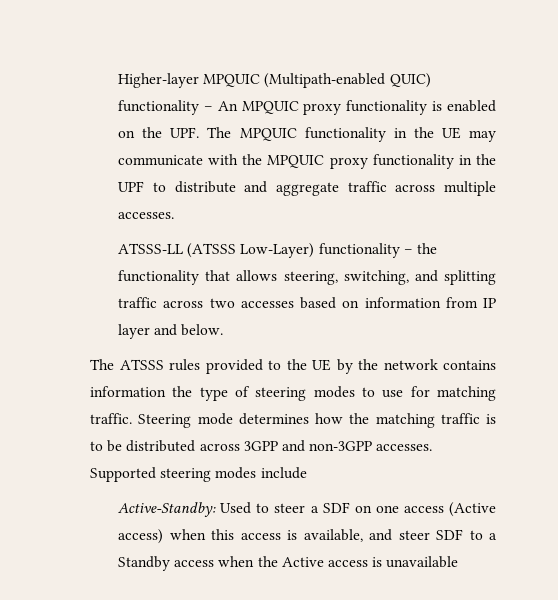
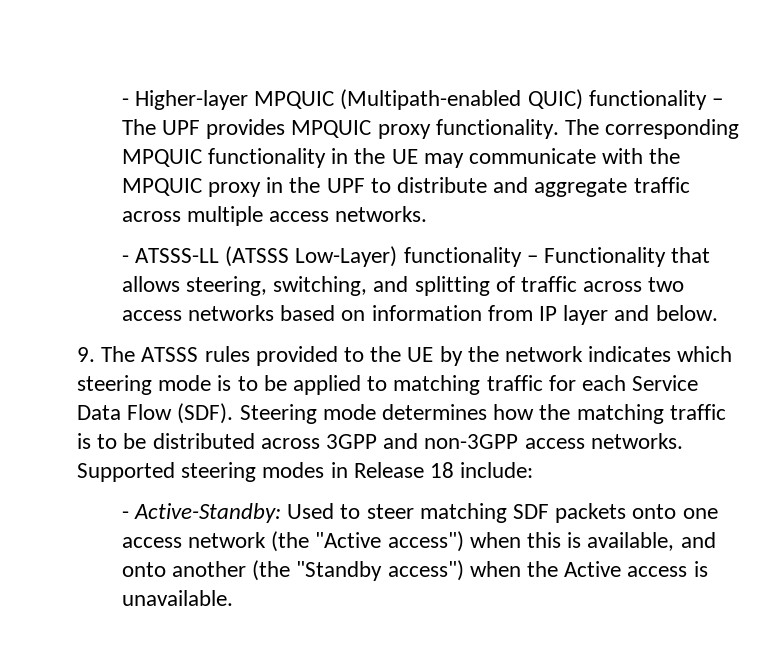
(118, 80) none -> [121,98,129,106] -
[217,100,496,115] [118,127,232,138] An MPQUIC proxy functionality is enabled on the UPF. The -> [121,119,740,139] The UPF provides MPQUIC proxy functionality. The corresponding
[372,154,454,169] functionality -> (261, 189) none
[118,212,175,219] accesses. // -> [269,206,428,222] [121,255,129,263] access networks. // -
[417,243,438,254] [118,270,200,285] the functionality -> [544,247,667,267] Functionality
(496, 277) none -> [495,276,515,292] of
[240,301,294,308] accesses -> [121,305,274,321] access networks
(224, 330) none -> [76,347,95,362] 9.
[442,360,496,370] [90,386,496,401] [90,413,133,424] contains information the type of steering modes to use for matching traffic. -> [588,346,733,362] [76,375,699,395] [76,403,234,424] indicates which steering mode is to be applied to matching traffic for each Service Data Flow (SDF).
[376,444,433,451] accesses. -> [524,433,683,449] access networks.
[260,467,307,479] [118,502,496,517] [118,529,164,544] include // Active-Standby: Used to steer a SDF on one access (Active access) -> [330,462,534,478] [121,503,718,523] [121,531,464,552] in Release 18 include: // - Active-Standby: Used to steer matching SDF packets onto one access network (the "Active access")
[240,533,281,540] access -> (562, 540) none
[398,529,497,540] [118,556,215,571] steer SDF to a Standby access -> [121,560,464,581] onto another (the "Standby access")
[386,556,459,568] unavailable -> [121,590,233,606] unavailable.

